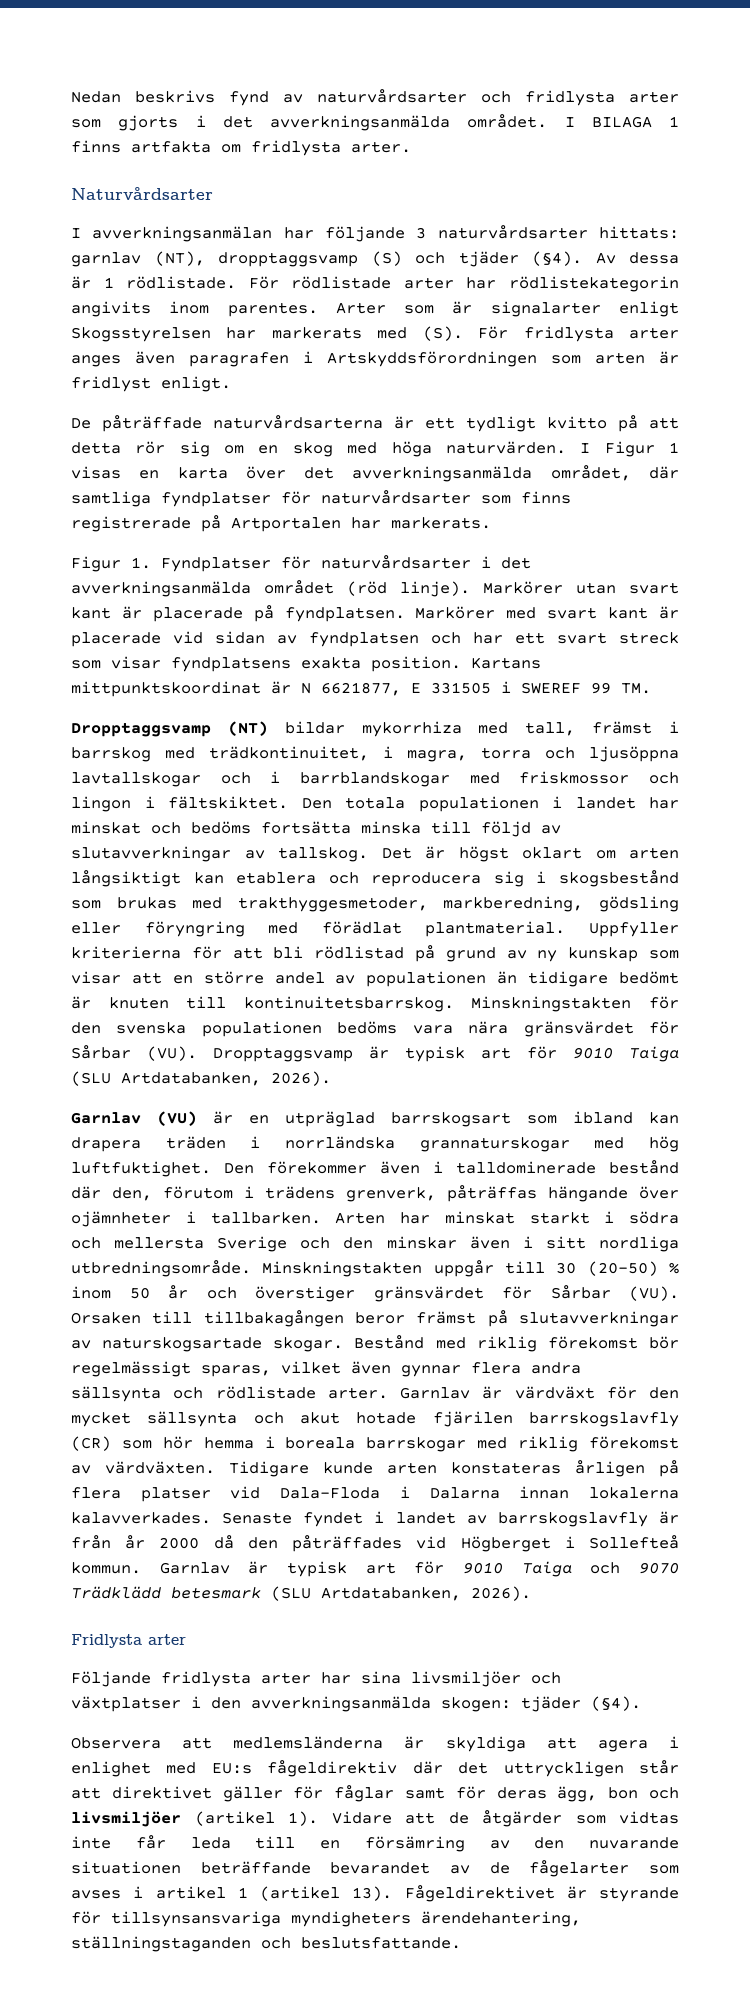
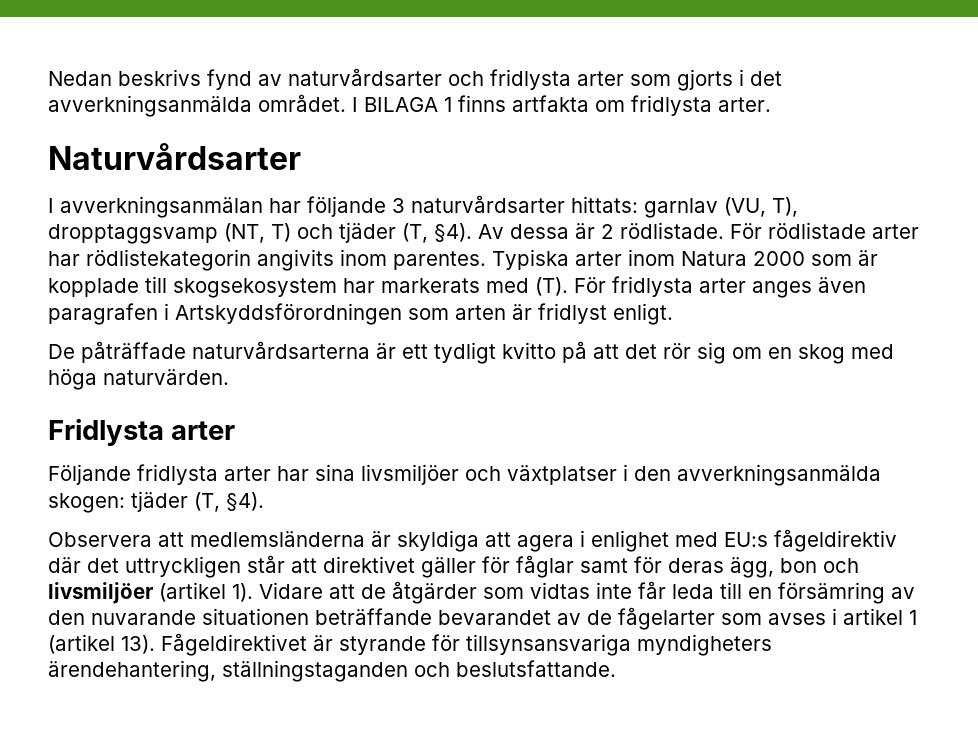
[154,251,582,267] (NT), dropptaggsvamp (S) och tjäder (§4). -> [724,197,798,217] [48,222,472,244] (VU, T), dropptaggsvamp (NT, T) och tjäder (T, §4).
[103,277,114,288] 1 -> [601,224,614,239] 2
[335,301,679,317] [71,327,211,342] Arter som är signalarter enligt Skogsstyrelsen -> [492,249,878,270] [48,276,337,298] Typiska arter inom Natura 2000 som är kopplade till skogsekosystem
[422,326,463,341] (S). -> [535,277,568,296] (T).
[71,442,121,454] detta -> [625,344,657,359] det
[580,441,680,457] [71,465,679,482] [71,490,571,507] [71,515,491,532] [71,555,531,572] [71,580,679,597] [71,605,680,622] [71,631,679,647] [71,656,541,672] [71,681,651,697] [71,721,679,737] [71,746,679,762] [71,771,679,787] [71,796,679,812] [71,821,561,837] [71,846,679,862] [71,870,679,887] [71,896,679,912] [71,921,679,937] [71,945,679,962] [71,971,680,987] [71,996,679,1012] [71,1021,680,1037] [71,1045,679,1062] [71,1071,331,1086] [71,1111,679,1127] [71,1136,679,1152] [71,1160,679,1177] [71,1185,679,1202] [71,1211,679,1227] [71,1236,679,1252] [71,1260,679,1277] [71,1285,679,1302] [71,1310,679,1327] [71,1335,679,1352] [71,1361,581,1377] [71,1386,679,1402] [71,1411,679,1427] [71,1436,680,1452] [71,1460,679,1477] [71,1486,679,1502] [71,1511,679,1527] [71,1535,679,1552] [71,1561,679,1577] [71,1586,531,1601] I Figur 1 visas en karta över det avverkningsanmälda området, där samtliga fyndplatser för naturvårdsarter som finns registrerade på Artportalen har markerats. // Figur 1. Fyndplatser för naturvårdsarter i det avverkningsanmälda området (röd linje). Markörer utan svart kant är placerade på fyndplatsen. Markörer med svart kant är placerade vid sidan av fyndplatsen och har ett svart streck som visar fyndplatsens exakta position. Kartans mittpunktskoordinat är N 6621877, E 331505 i SWEREF 99 TM. // Dropptaggsvamp (NT) bildar mykorrhiza med tall, främst i barrskog med trädkontinuitet, i magra, torra och ljusöppna lavtallskogar och i barrblandskogar med friskmossor och lingon i fältskiktet. Den totala populationen i landet har minskat och bedöms fortsätta minska till följd av slutavverkningar av tallskog. Det är högst oklart om arten långsiktigt kan etablera och reproducera sig i skogsbestånd som brukas med trakthyggesmetoder, markberedning, gödsling eller föryngring med förädlat plantmaterial. Uppfyller kriterierna för att bli rödlistad på grund av ny kunskap som visar att en större andel av populationen än tidigare bedömt är knuten till kontinuitetsbarrskog. Minskningstakten för den svenska populationen bedöms vara nära gränsvärdet för Sårbar (VU). Dropptaggsvamp är typisk art för 9010 Taiga (SLU Artdatabanken, 2026). // Garnlav (VU) är en utpräglad barrskogsart som ibland kan drapera träden i norrländska grannaturskogar med hög luftfuktighet. Den förekommer även i talldominerade bestånd där den, förutom i trädens grenverk, påträffas hängande över ojämnheter i tallbarken. Arten har minskat starkt i södra och mellersta Sverige och den minskar även i sitt nordliga utbredningsområde. Minskningstakten uppgår till 30 (20–50) % inom 50 år och överstiger gränsvärdet för Sårbar (VU). Orsaken till tillbakagången beror främst på slutavverkningar av naturskogsartade skogar. Bestånd med riklig förekomst bör regelmässigt sparas, vilket även gynnar flera andra sällsynta och rödlistade arter. Garnlav är värdväxt för den mycket sällsynta och akut hotade fjärilen barrskogslavfly (CR) som hör hemma i boreala barrskogar med riklig förekomst av värdväxten. Tidigare kunde arten konstateras årligen på flera platser vid Dala-Floda i Dalarna innan lokalerna kalavverkades. Senaste fyndet i landet av barrskogslavfly är från år 2000 då den påträffades vid Högberget i Sollefteå kommun. Garnlav är typisk art för 9010 Taiga och 9070 Trädklädd betesmark (SLU Artdatabanken, 2026). -> (229, 377) none
[591,1696,641,1711] (§4). -> [194,492,264,512] (T, §4).

